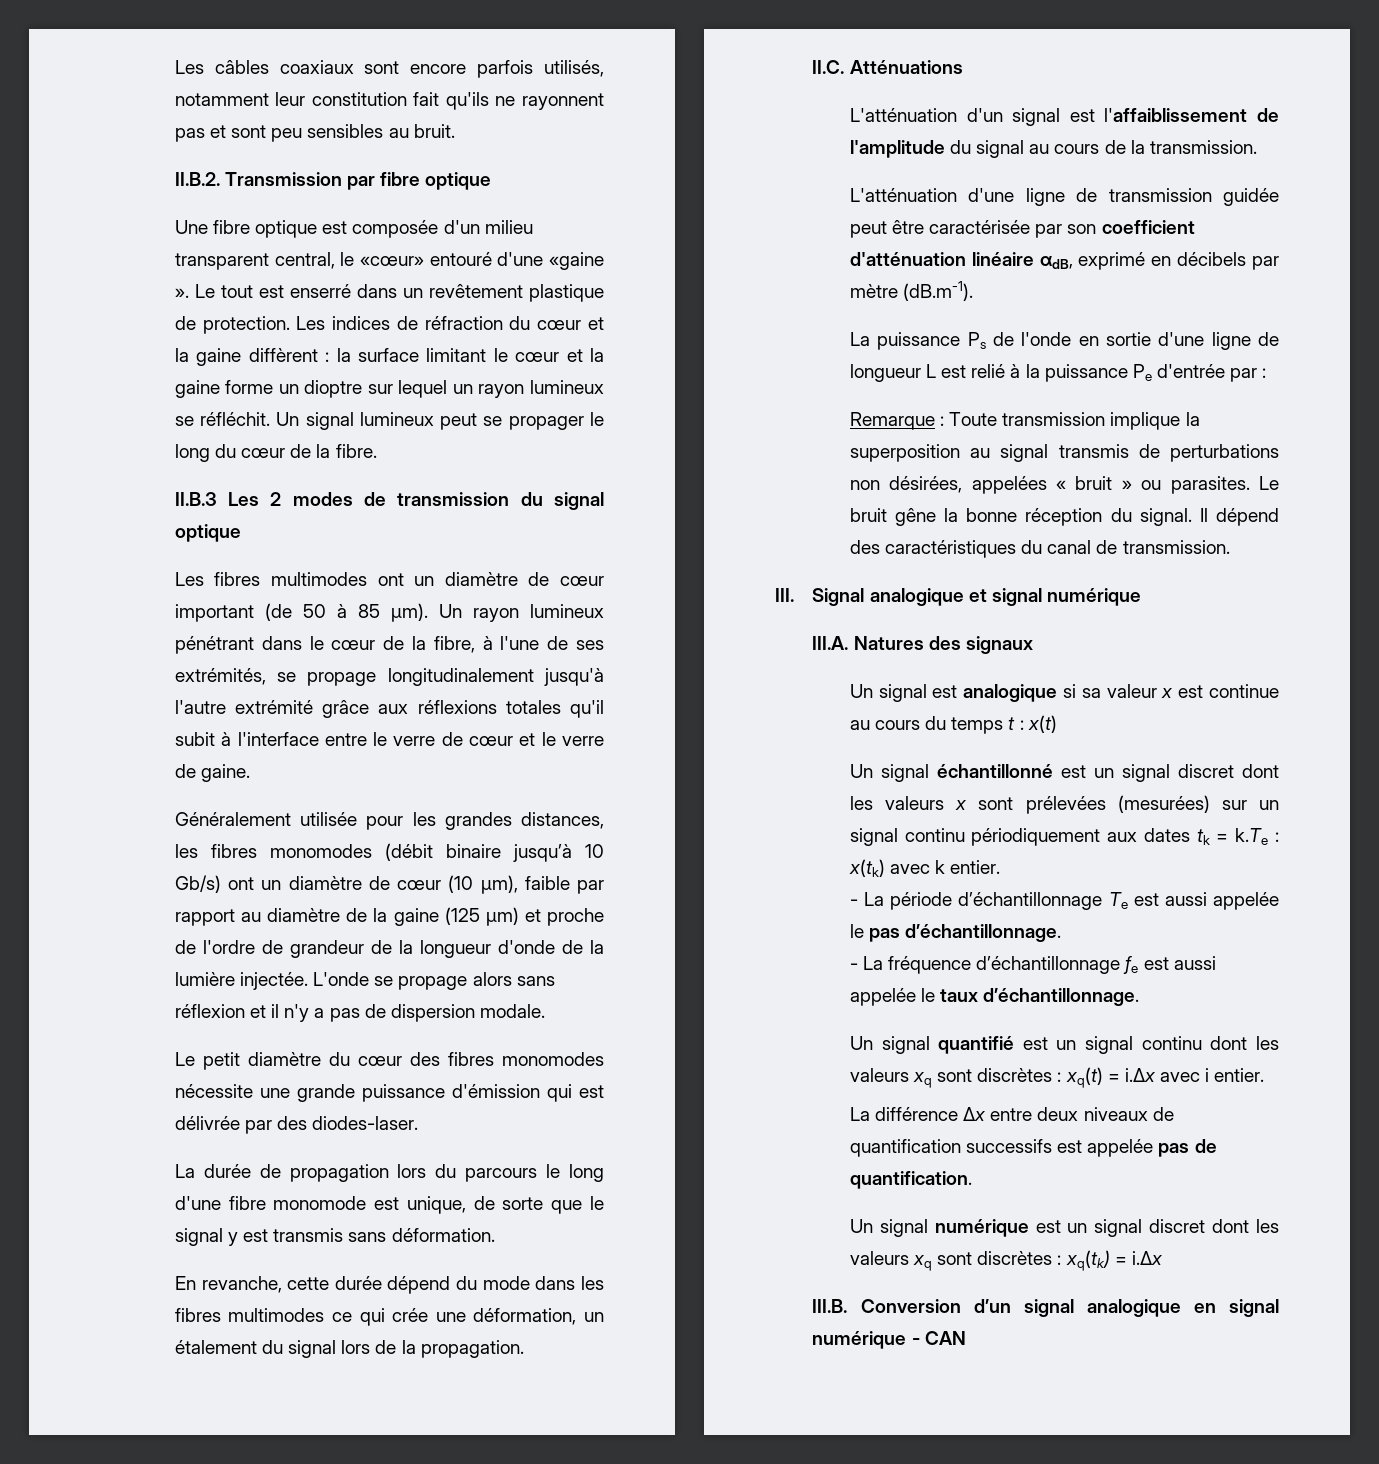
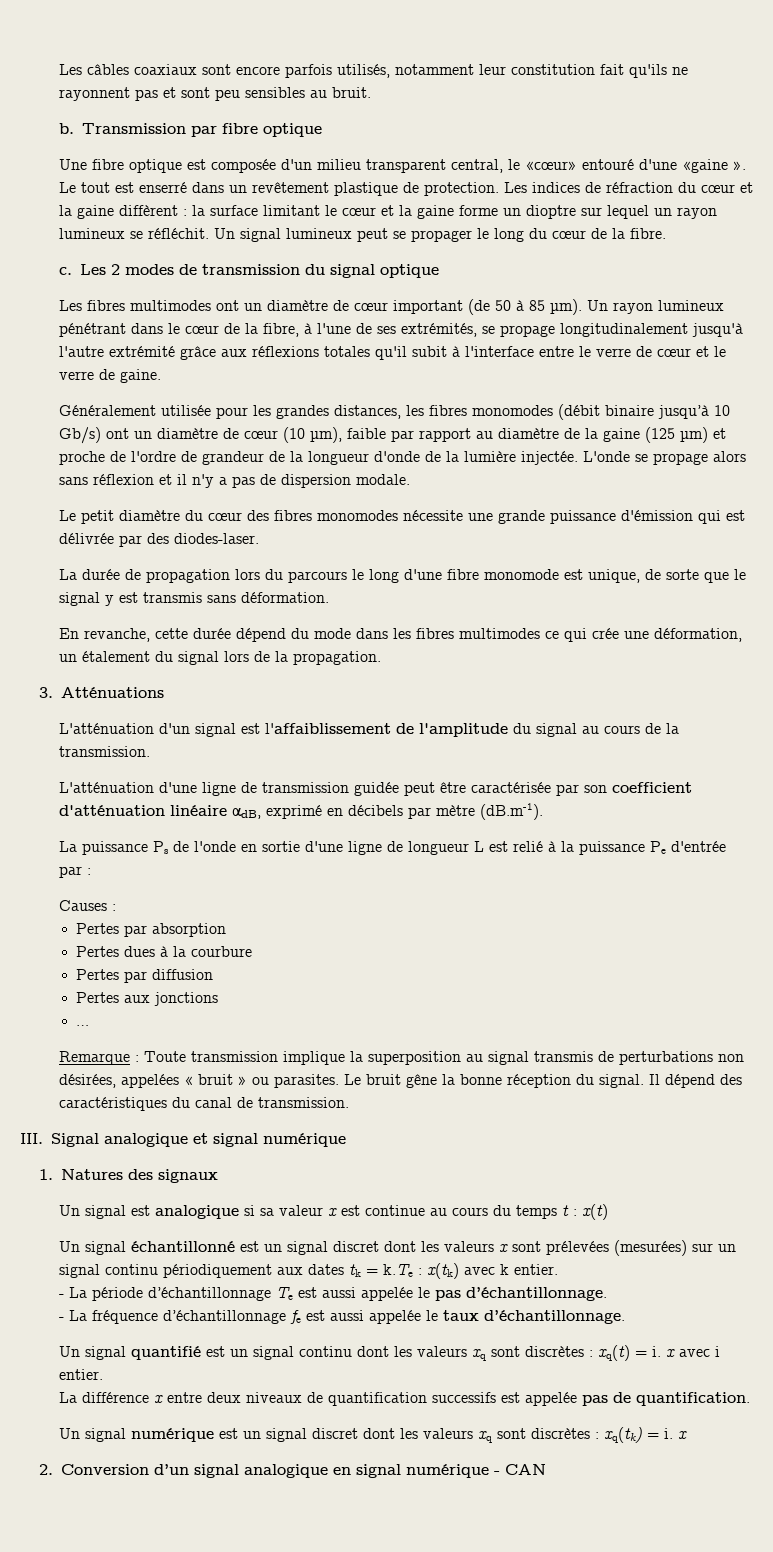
[174,172,220,186] II.B.2. -> [58,123,74,134] b.
[174,492,217,506] II.B.3 -> [58,267,72,275] c.
[812,60,845,74] II.C. -> [39,687,54,698] 3.
(1267, 373) none -> [58,900,116,911] [76,923,227,937] [76,946,253,957] [76,969,214,983] [76,992,219,1006] [76,1025,90,1026] // Causes : // Pertes par absorption // Pertes dues à la courbure // Pertes par diffusion // Pertes aux jonctions // …
[812,636,849,650] III.A. -> [39,1169,54,1180] 1.
[1124,1068,1155,1082] i.Δx -> [651,1346,675,1358] i. x
[963,1107,986,1121] Δx -> [153,1395,163,1404] x
[1131,1251,1162,1265] [812,1299,848,1313] i.Δx // III.B. -> [663,1428,687,1440] [39,1464,54,1475] i. x // 2.

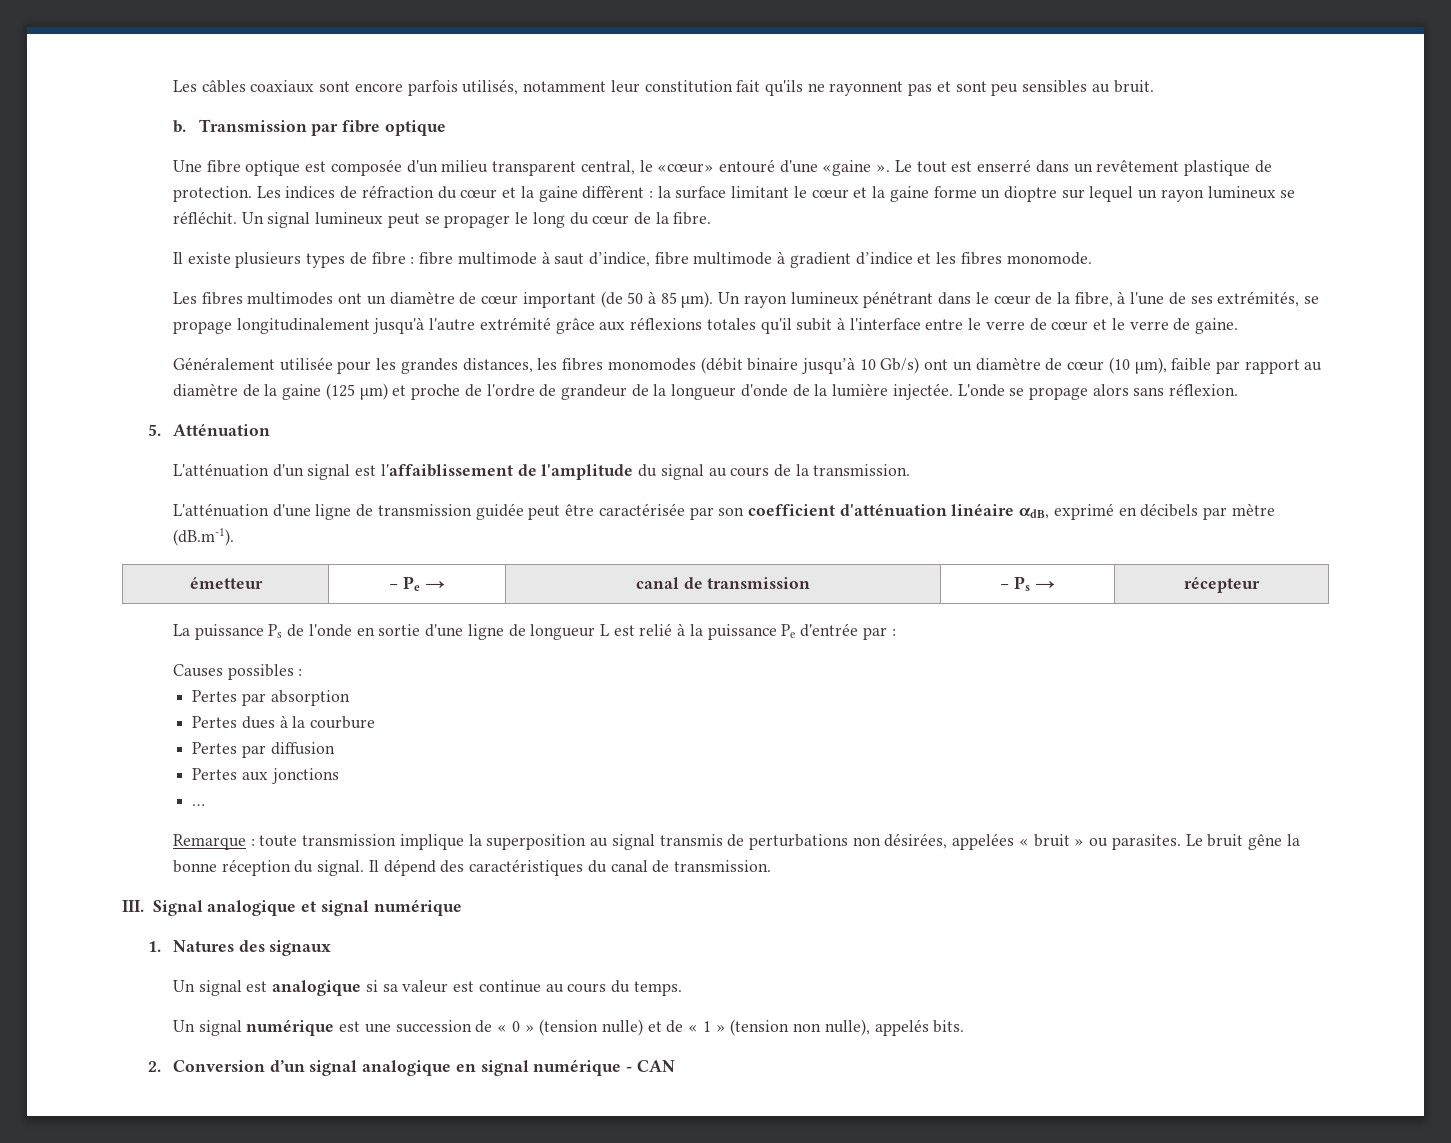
[58,264,439,278] c. Les 2 modes de transmission du signal optique -> [173,251,1092,268] Il existe plusieurs types de fibre : fibre multimode à saut d’indice, fibre multimode à gradient d’indice et les fibres monomode.
[92,474,410,488] [58,510,745,524] [58,533,259,547] [58,569,746,583] [58,592,329,606] [58,628,742,642] [58,651,381,665] [39,687,165,698] réflexion et il n'y a pas de dispersion modale. // Le petit diamètre du cœur des fibres monomodes nécessite une grande puissance d'émission qui est délivrée par des diodes-laser. // La durée de propagation lors du parcours le long d'une fibre monomode est unique, de sorte que le signal y est transmis sans déformation. // En revanche, cette durée dépend du mode dans les fibres multimodes ce qui crée une déformation, un étalement du signal lors de la propagation. // 3. Atténuations -> [1169,383,1239,396] [147,423,271,436] réflexion. // 5. Atténuation
(543, 811) none -> [189,576,263,589] [389,576,445,591] [635,577,811,589] [1000,576,1055,591] [1184,576,1260,593] // émetteur | − Pe → | canal de transmission | − Ps → | récepteur
(107, 905) none -> [227,664,294,680] possibles
[143,1051,186,1062] Toute -> [259,835,298,847] toute
[327,1208,337,1217] x -> (449, 986) none
[515,1204,608,1220] [58,1240,736,1256] [58,1263,558,1279] [58,1287,607,1301] [58,1310,625,1324] [58,1345,720,1361] [58,1369,103,1380] [58,1392,750,1406] [58,1427,687,1443] temps t : x(t) // Un signal échantillonné est un signal discret dont les valeurs x sont prélevées (mesurées) sur un signal continu périodiquement aux dates tk = k.Te : x(tk) avec k entier. // - La période d’échantillonnage Te est aussi appelée le pas d’échantillonnage. // - La fréquence d’échantillonnage fe est aussi appelée le taux d’échantillonnage. // Un signal quantifié est un signal continu dont les valeurs xq sont discrètes : xq(t) = i. x avec i entier. // La différence x entre deux niveaux de quantification successifs est appelée pas de quantification. // Un signal numérique est un signal discret dont les valeurs xq sont discrètes : xq(tk) = i. x -> [633,981,682,996] [173,1019,965,1036] temps. // Un signal numérique est une succession de « 0 » (tension nulle) et de « 1 » (tension non nulle), appelés bits.

